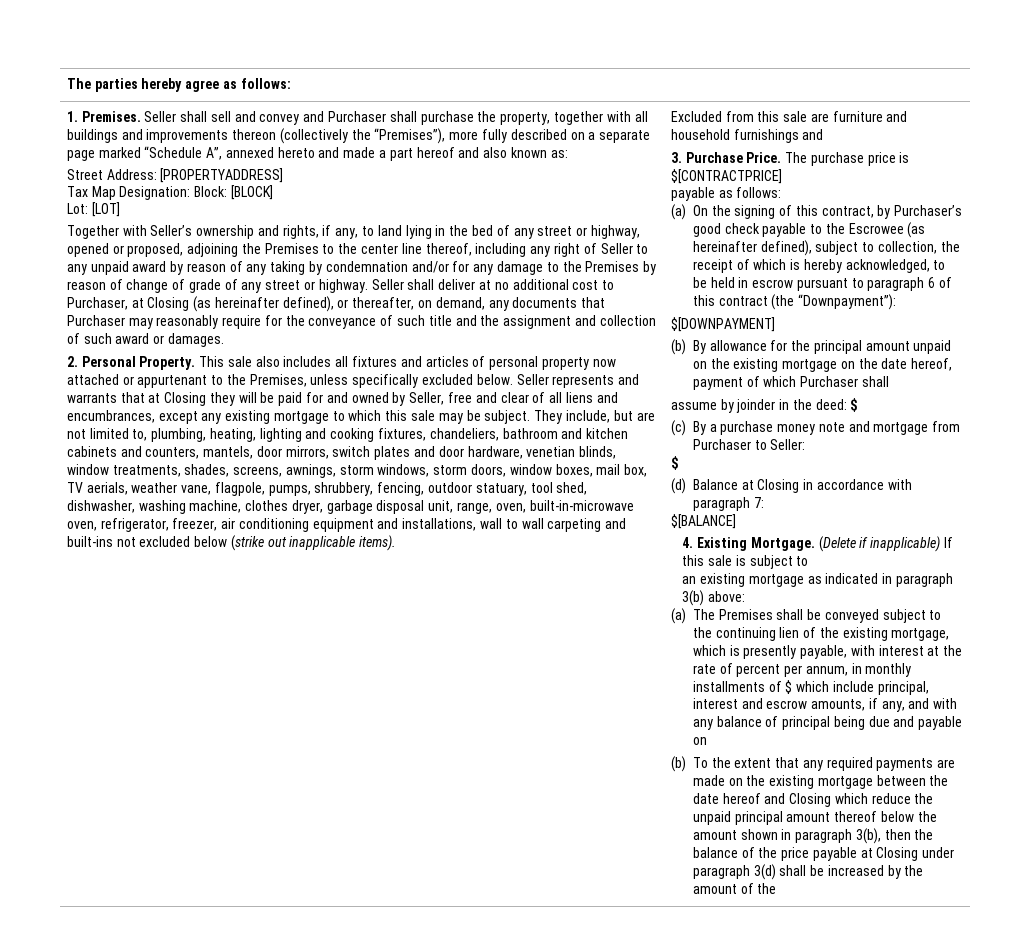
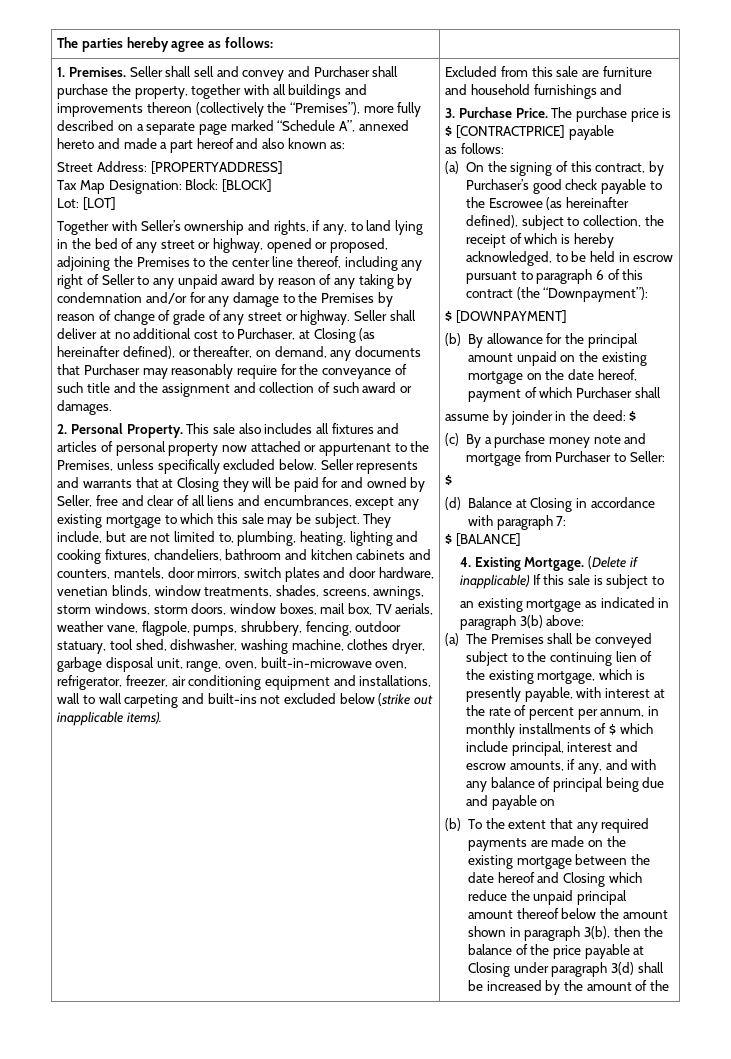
[670,169,782,184] [670,187,715,201] $[CONTRACTPRICE] // payable -> [445,125,614,140] $ [CONTRACTPRICE] payable //
[670,317,775,332] $[DOWNPAYMENT] -> [445,310,568,323] $ [DOWNPAYMENT]
[670,514,736,529] $[BALANCE] -> [445,533,522,546] $ [BALANCE]

